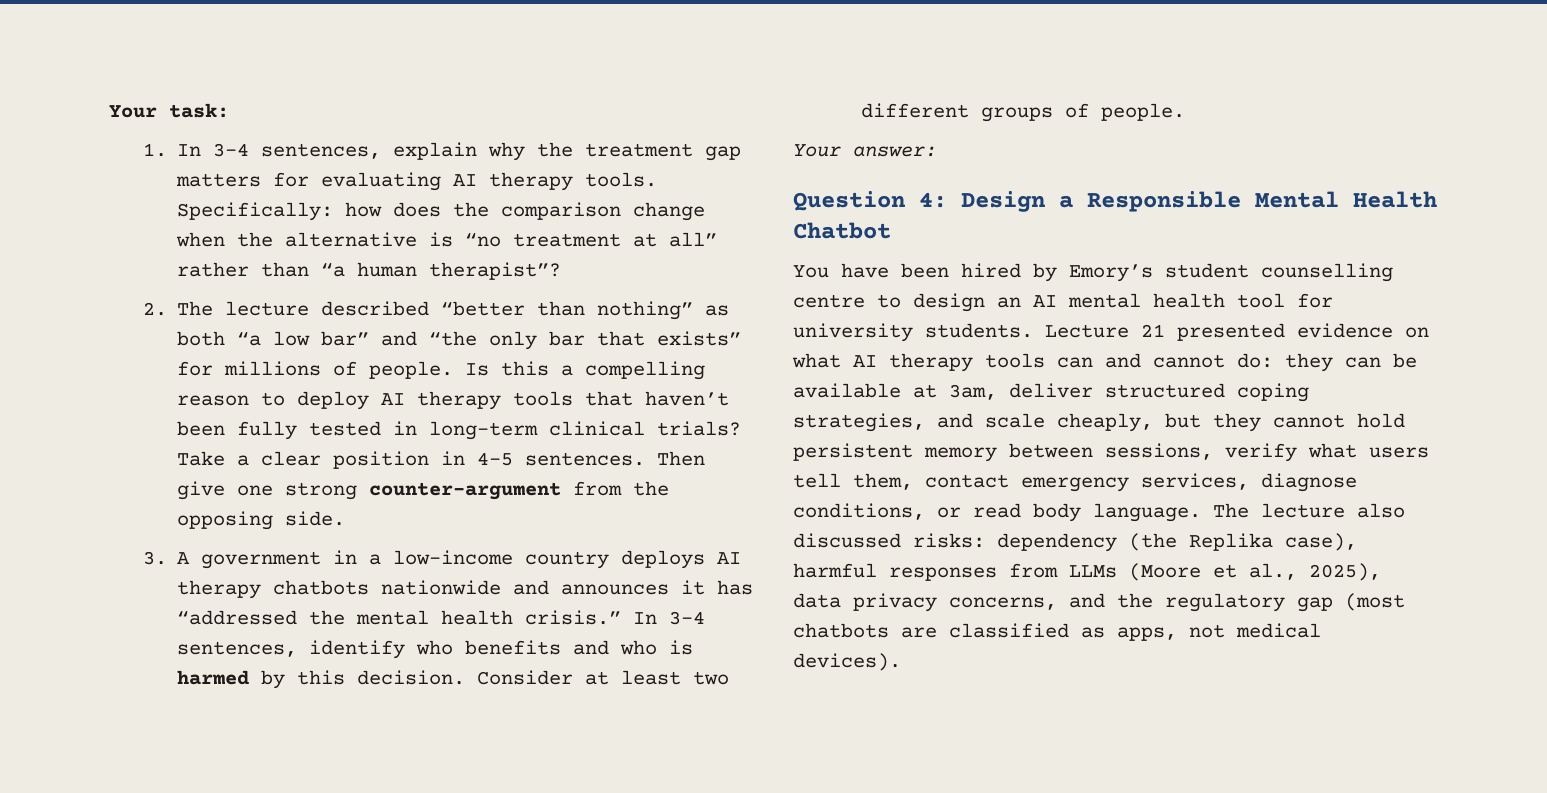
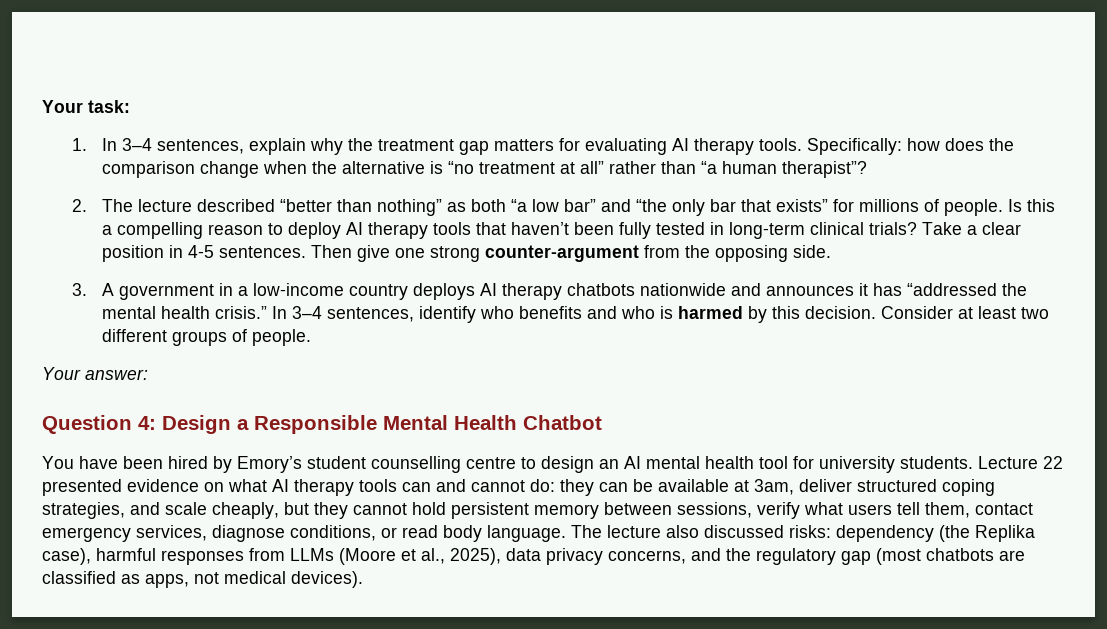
[1141,324,1165,337] 21 -> [1043,456,1063,469] 22

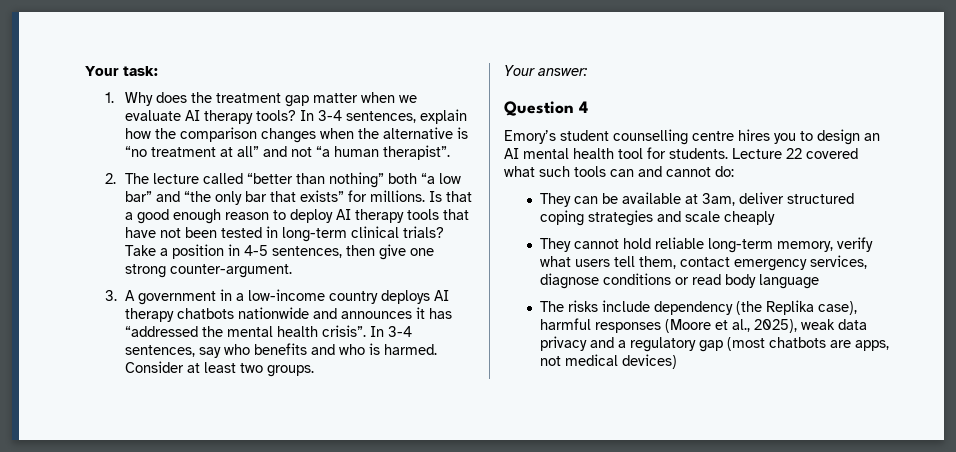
[102,138,985,155] In 3–4 sentences, explain why the treatment gap matters for evaluating AI therapy tools. Specifically: how does -> [125,92,418,107] [125,109,468,124] [125,128,152,139] Why does the treatment gap matter when we evaluate AI therapy tools? In 3-4 sentences, explain how
[200,161,260,178] change -> [261,128,317,143] changes
[609,161,697,174] rather than -> [263,146,313,157] and not
[782,161,868,178] therapist”? -> [383,145,451,160] therapist”.
[197,199,276,212] described -> [203,173,244,184] called
[447,202,467,212] as -> (385, 180) none
[859,199,1056,216] [102,222,204,239] millions of people. Is this a compelling -> [370,190,473,202] [125,209,222,224] millions. Is that a good enough
[511,222,652,239] haven’t been fully -> [125,227,218,238] have not been
[982,222,1022,235] clear -> (169, 252) none
[219,245,353,258] sentences. Then -> [272,245,376,258] sentences, then
[485,245,832,262] counter-argument from the opposing side. -> [170,264,293,278] counter-argument.
[215,306,477,323] crisis.” In 3–4 sentences, identify -> [322,325,413,337] [125,345,222,358] crisis”. In 3-4 sentences, say
[678,306,1050,323] [102,329,312,346] [42,367,148,380] [42,415,602,434] [42,456,232,473] harmed by this decision. Consider at least two different groups of people. // Your answer: // Question 4: Design a Responsible Mental Health Chatbot // You have been hired by -> [384,344,438,355] [125,361,315,377] [504,65,587,76] [504,101,588,116] harmed. Consider at least two groups. // Your answer: // Question 4 //
(516, 463) none -> [738,129,796,144] hires you
[819,456,895,473] university -> (666, 153) none
[42,479,354,496] presented evidence on what AI therapy -> [806,148,858,159] [504,166,570,177] covered what such
[560,479,594,496] they -> [540,193,572,207] // They
[42,502,125,519] strategies, -> [588,210,654,226] strategies
[212,502,752,519] cheaply, but they cannot hold persistent memory between sessions, -> [724,211,776,225] [540,237,834,253] cheaply // They cannot hold reliable long-term memory,
[290,525,376,541] conditions, -> [603,273,672,285] conditions
[487,525,831,542] language. The lecture also discussed risks: -> [759,274,820,289] [540,300,651,312] language // The risks include
[249,548,334,561] from LLMs -> (662, 327) none
(501, 556) none -> [801,319,836,330] weak
[608,548,751,564] concerns, and the -> [590,337,627,348] and a
[42,571,140,584] classified as -> (852, 344) none
[291,571,363,588] devices). -> [622,354,678,369] devices)

